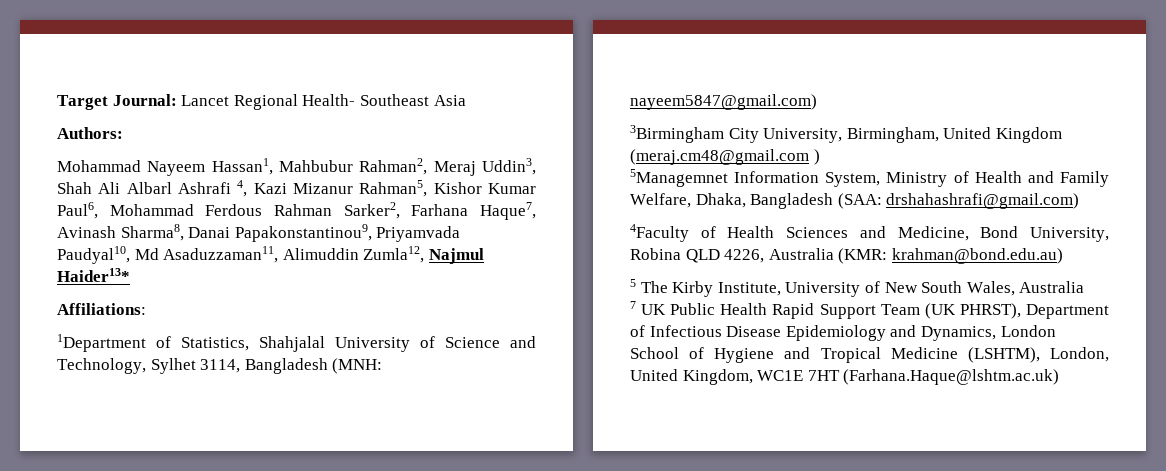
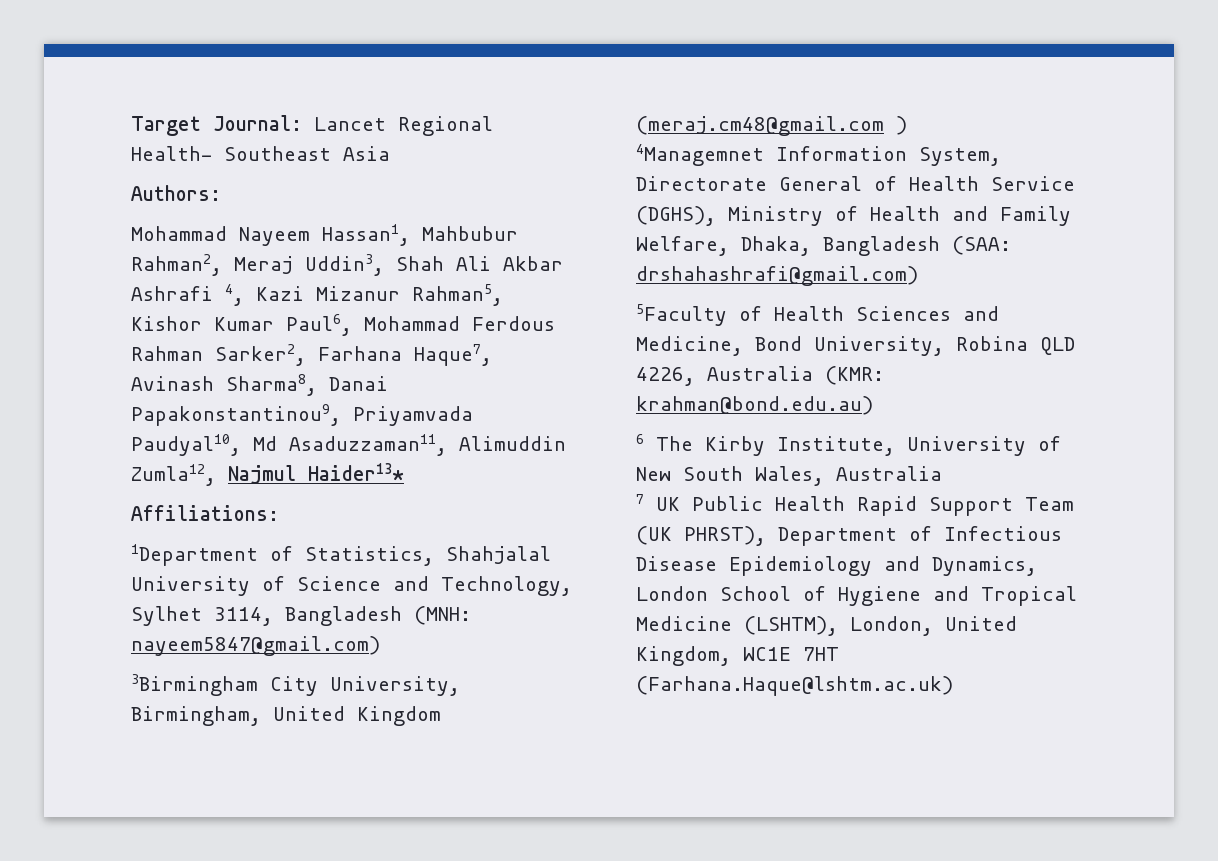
[126,182,172,194] Albarl -> [503,256,563,271] Akbar
[630,169,728,187] 5Managemnet -> [636,144,764,166] 4Managemnet
(881, 179) none -> [636,176,1075,191] [636,206,716,226] Directorate General of Health Service (DGHS),
[630,224,689,242] 4Faculty -> [636,304,727,326] 5Faculty
[630,279,636,287] 5 -> [636,434,644,444] 6

